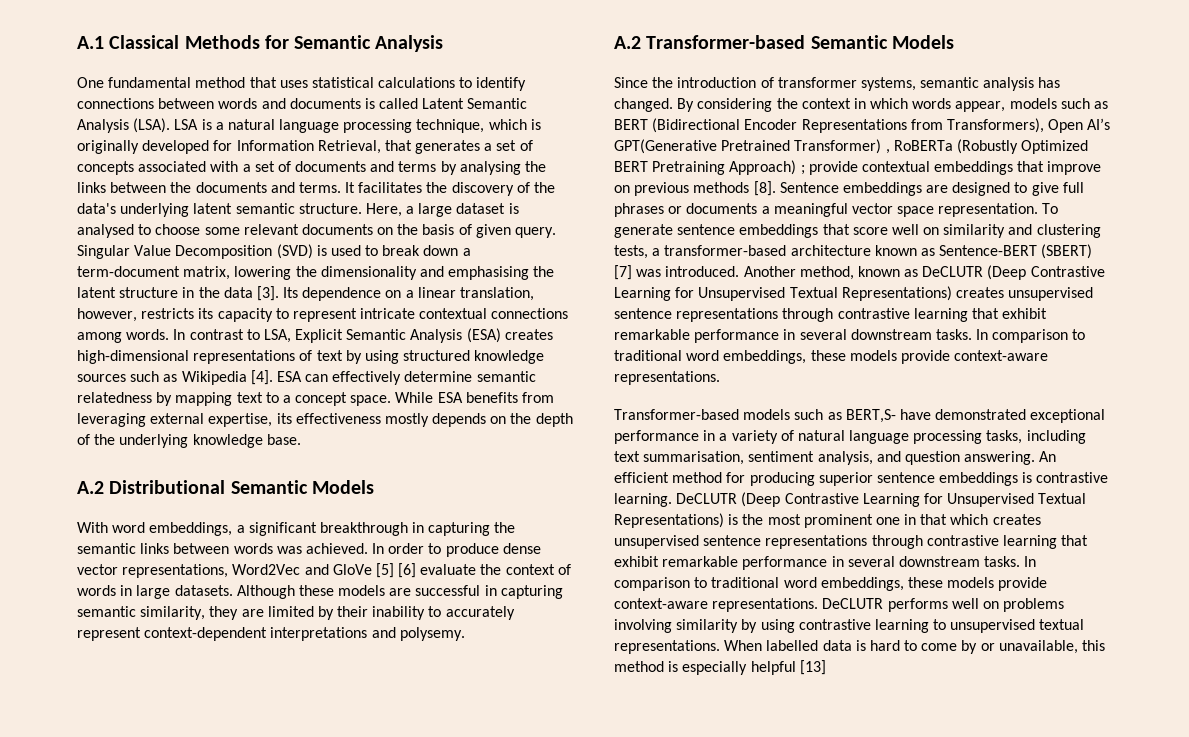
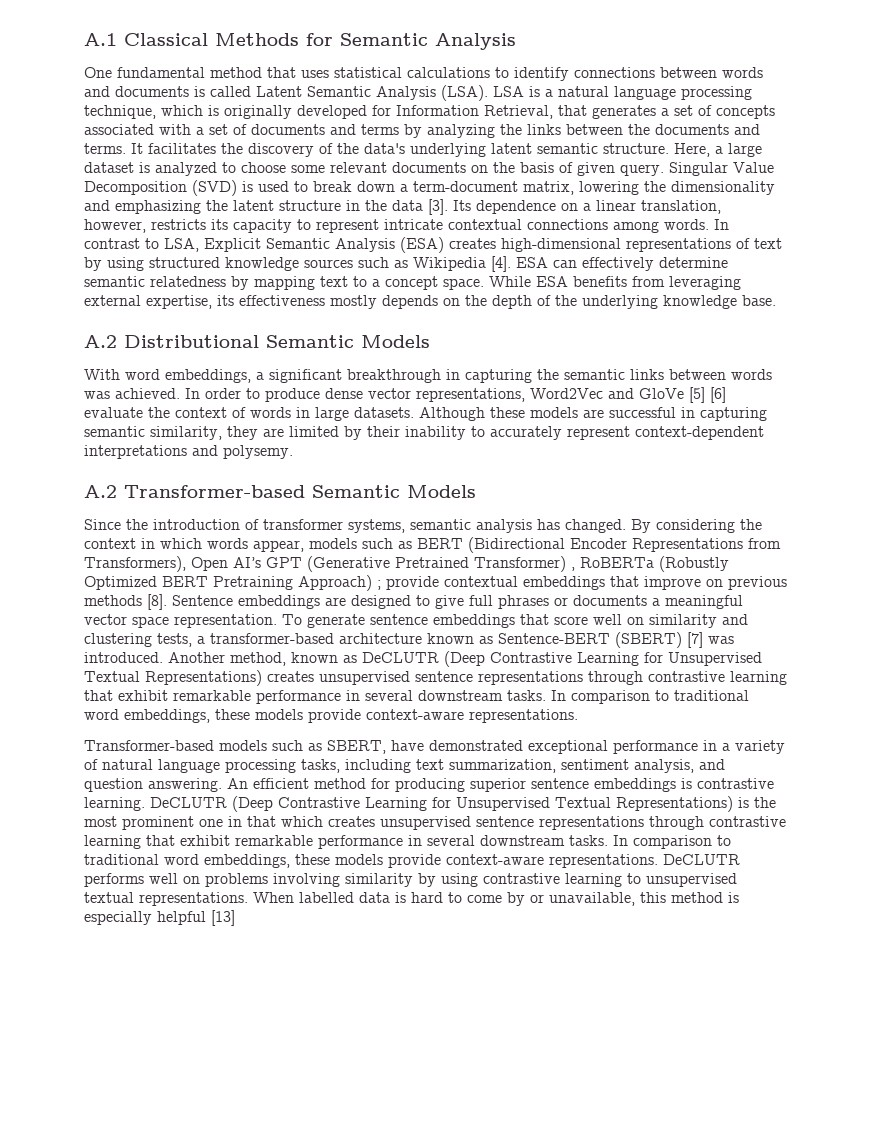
[459,161,521,175] analysing -> [427,124,495,138] analyzing
[77,224,134,238] analysed -> [155,162,217,176] analyzed
[448,266,530,280] emphasising -> [115,200,201,214] emphasizing
[614,139,717,154] GPT(Generative -> [266,556,390,572] GPT (Generative
[845,409,896,423] BERT,S- -> [327,740,386,754] SBERT,
[643,451,745,465] summarisation, -> [449,759,556,773] summarization,

